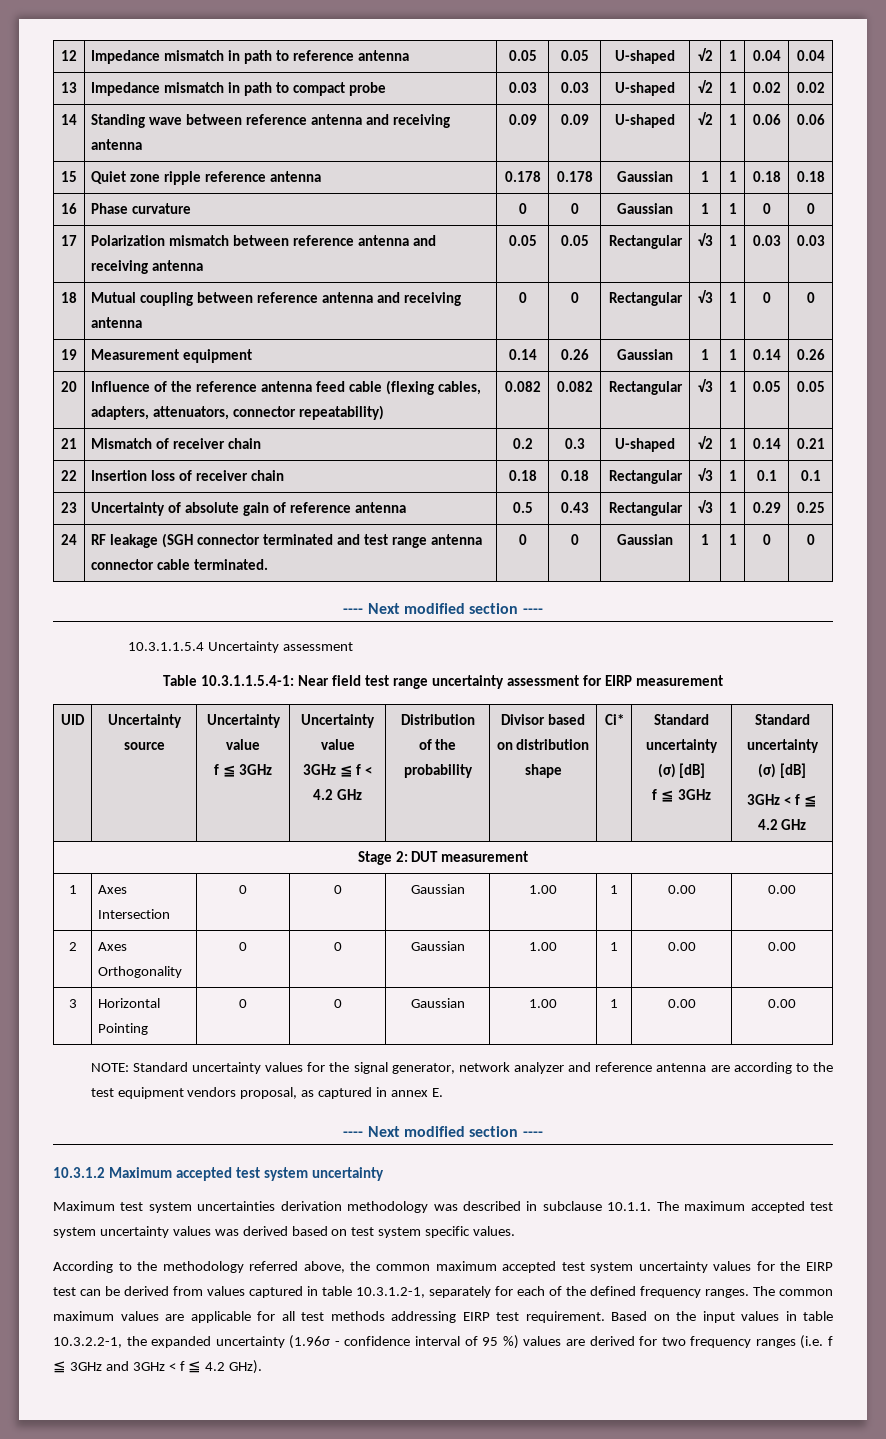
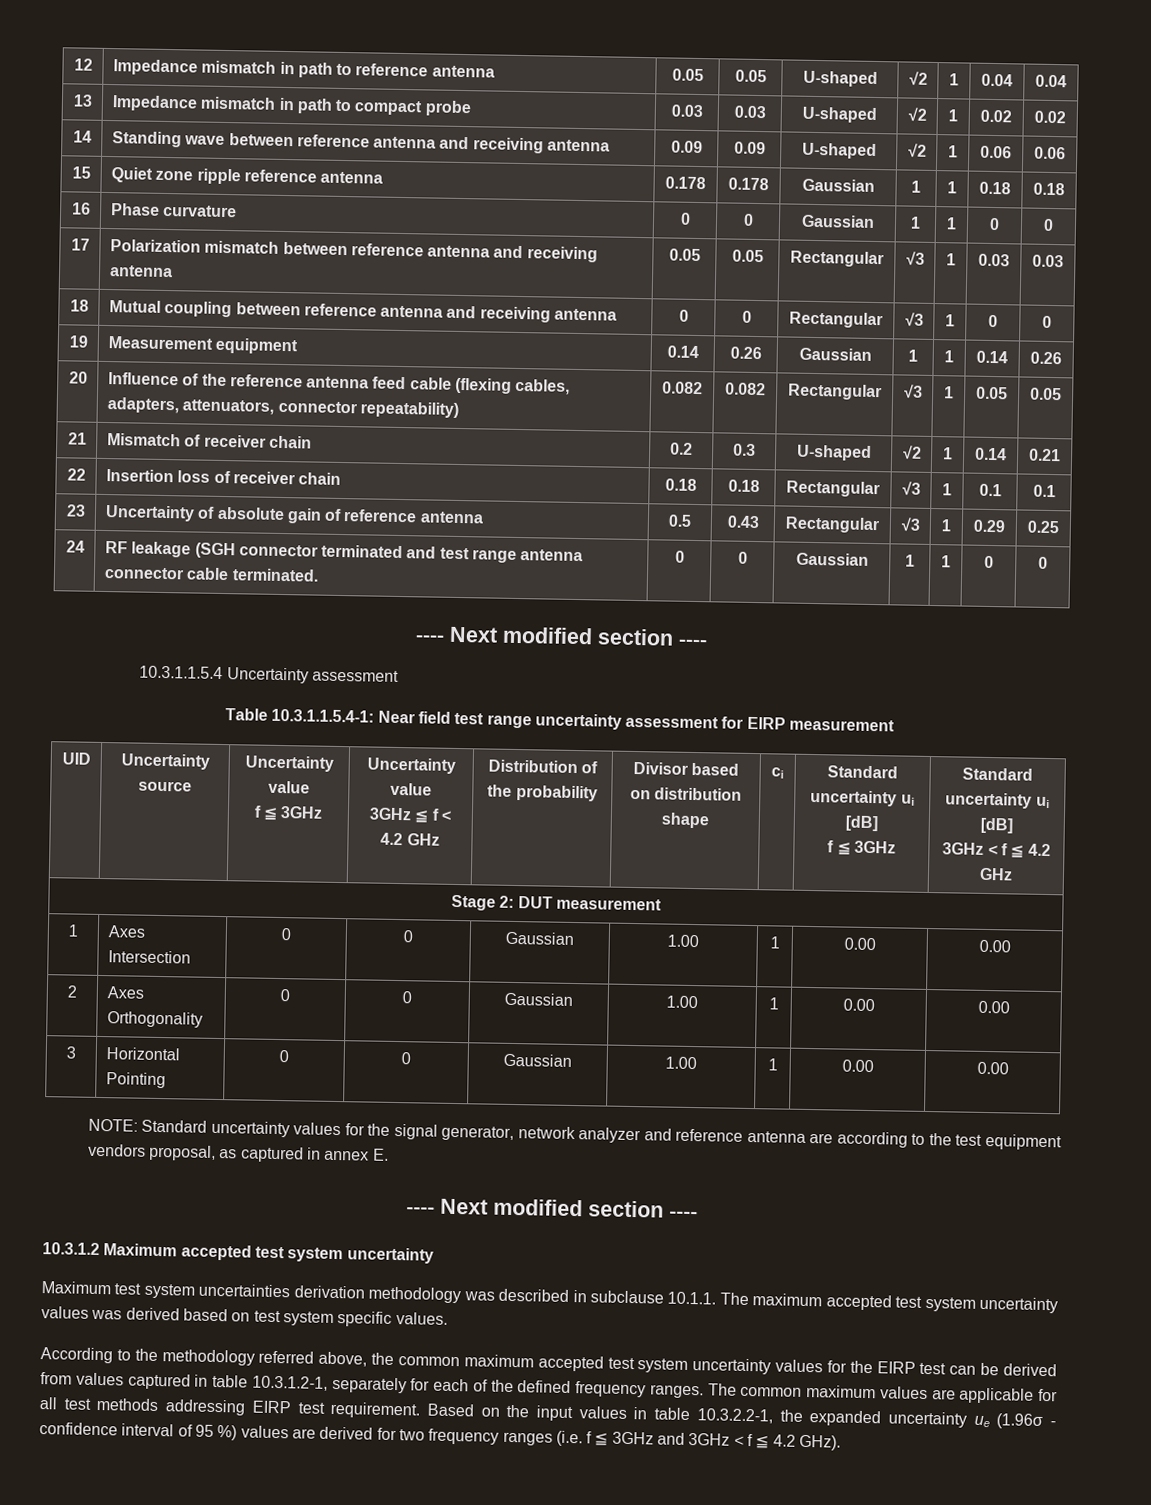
[604,714,624,725] [654,714,709,725] [646,739,718,753] [657,763,676,778] Ci* | Standard uncertainty (σ) -> [771,767,784,779] [827,765,898,779] [810,789,915,807] ci | Standard uncertainty ui
[758,763,777,778] (σ) -> [1035,796,1050,809] ui
(285, 1342) none -> [973,1415,990,1428] ue

